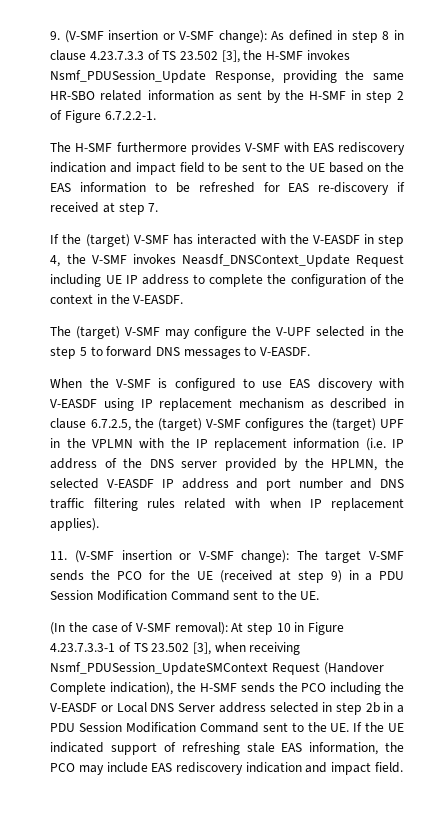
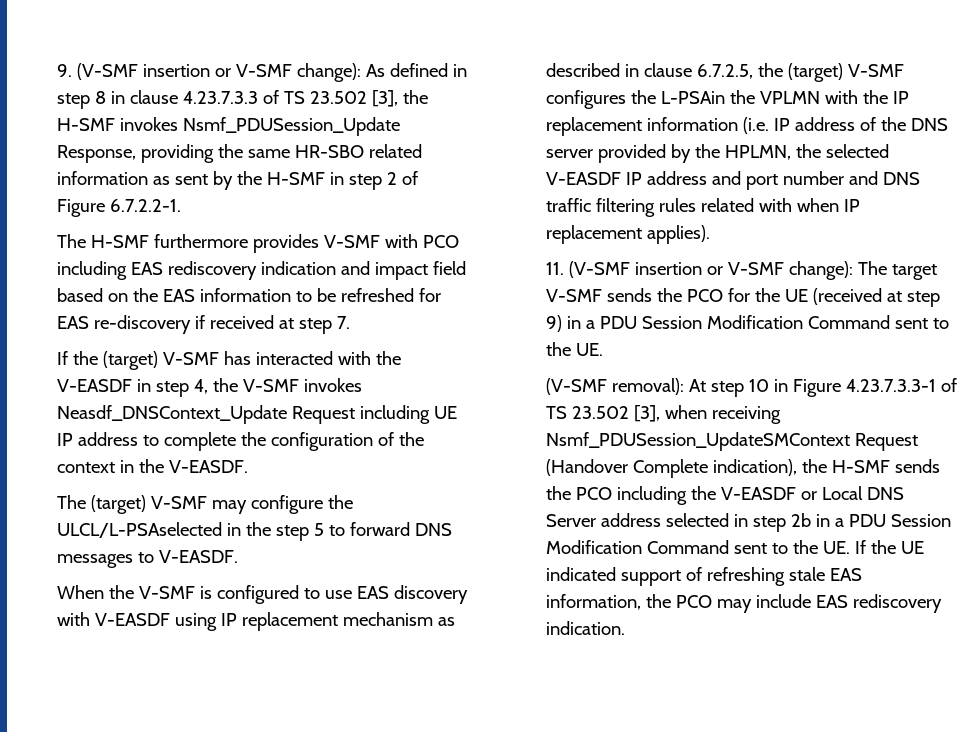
(309, 147) none -> [422,235,459,248] [57,261,128,280] PCO including
[208,162,325,173] to be sent to the UE -> (466, 268) none
[276,326,366,337] V-UPF selected -> [57,522,223,538] ULCL/L-PSAselected
[331,418,404,431] [50,438,61,448] (target) UPF in -> [660,91,725,104] L-PSAin
[50,622,171,635] (In the case of V-SMF -> [546,378,608,395] (V-SMF
[245,762,403,775] indication and impact field. -> [546,621,626,635] indication.

